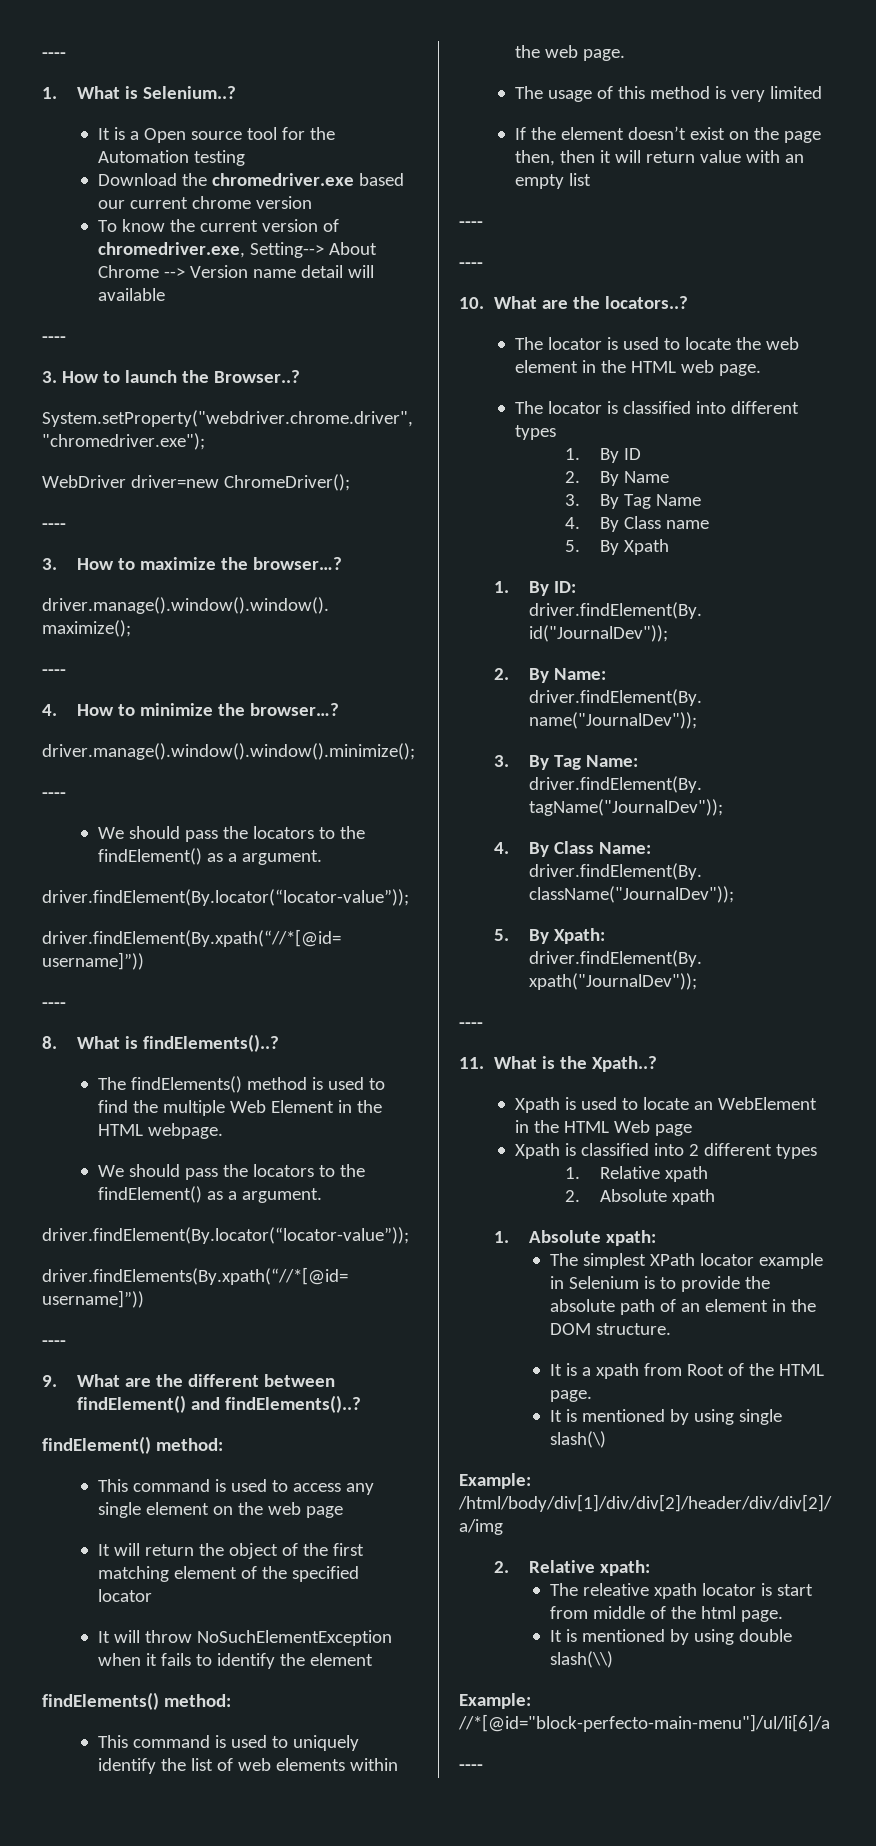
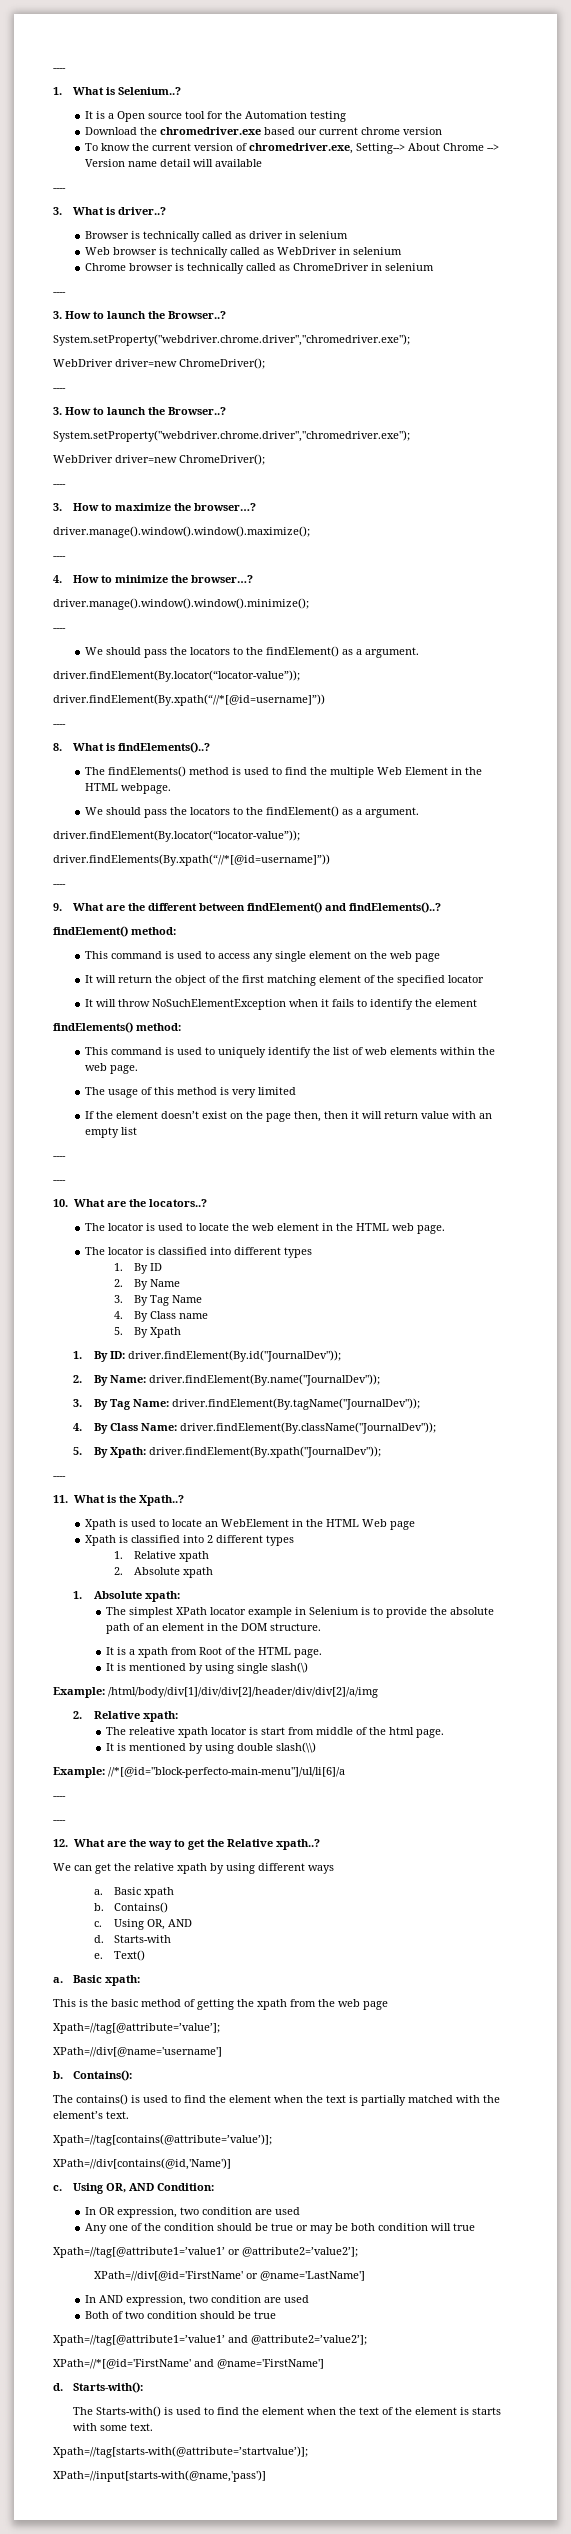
(66, 339) none -> [53,207,167,215] [85,231,349,242] [85,247,403,258] [85,263,435,274] [53,292,66,295] [53,311,226,319] [53,334,410,346] [53,358,265,369] [53,388,66,391] // 3. What is driver..? // Browser is technically called as driver in selenium // Web browser is technically called as WebDriver in selenium // Chrome browser is technically called as ChromeDriver in selenium // ---- // 3. How to launch the Browser..? // System.setProperty("webdriver.chrome.driver","chromedriver.exe"); // WebDriver driver=new ChromeDriver(); // ----
(483, 1767) none -> [53,1820,66,1823] [53,1839,320,1850] [53,1863,334,1874] [93,1887,174,1898] [93,1902,168,1913] [93,1919,192,1930] [93,1935,171,1943] [93,1950,145,1961] [53,1975,141,1986] [53,1999,388,2010] [53,2023,220,2034] [53,2047,222,2057] [53,2070,133,2081] [53,2094,500,2106] [53,2111,129,2119] [53,2134,272,2146] [53,2158,231,2170] [53,2183,215,2194] [85,2207,301,2218] [85,2223,476,2234] [53,2247,358,2258] [93,2271,365,2281] [85,2295,310,2306] [85,2311,277,2319] [53,2335,367,2346] [53,2359,324,2369] [53,2382,144,2393] [73,2406,502,2417] [73,2423,154,2431] [53,2446,308,2458] [53,2470,266,2482] // ---- // 12. What are the way to get the Relative xpath..? // We can get the relative xpath by using different ways // a. Basic xpath // b. Contains() // c. Using OR, AND // d. Starts-with // e. Text() // a. Basic xpath: // This is the basic method of getting the xpath from the web page // Xpath=//tag[@attribute=’value’]; // XPath=//div[@name='username'] // b. Contains(): // The contains() is used to find the element when the text is partially matched with the element’s text. // Xpath=//tag[contains(@attribute=’value’)]; // XPath=//div[contains(@id,'Name')] // c. Using OR, AND Condition: // In OR expression, two condition are used // Any one of the condition should be true or may be both condition will true // Xpath=//tag[@attribute1=’value1’ or @attribute2=’value2’]; // XPath=//div[@id='FirstName' or @name='LastName'] // In AND expression, two condition are used // Both of two condition should be true // Xpath=//tag[@attribute1=’value1’ and @attribute2=’value2’]; // XPath=//*[@id='FirstName' and @name='FirstName'] // d. Starts-with(): // The Starts-with() is used to find the element when the text of the element is starts with some text. // Xpath=//tag[starts-with(@attribute=’startvalue’)]; // XPath=//input[starts-with(@name,'pass')]

